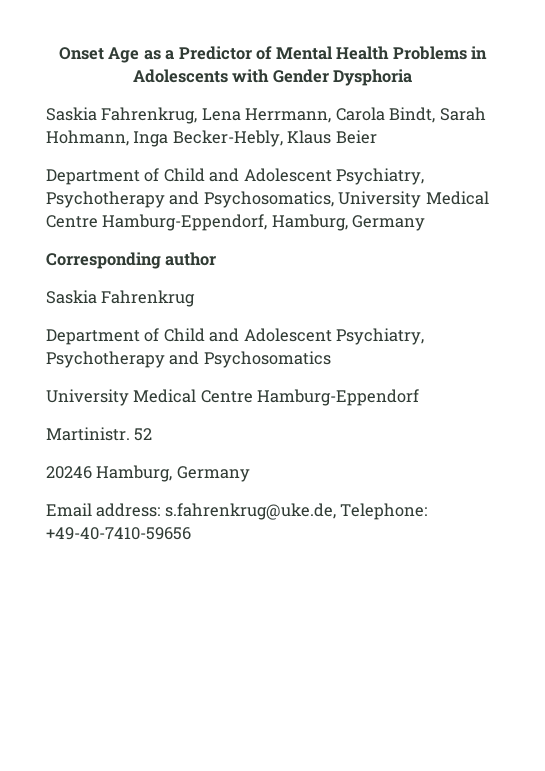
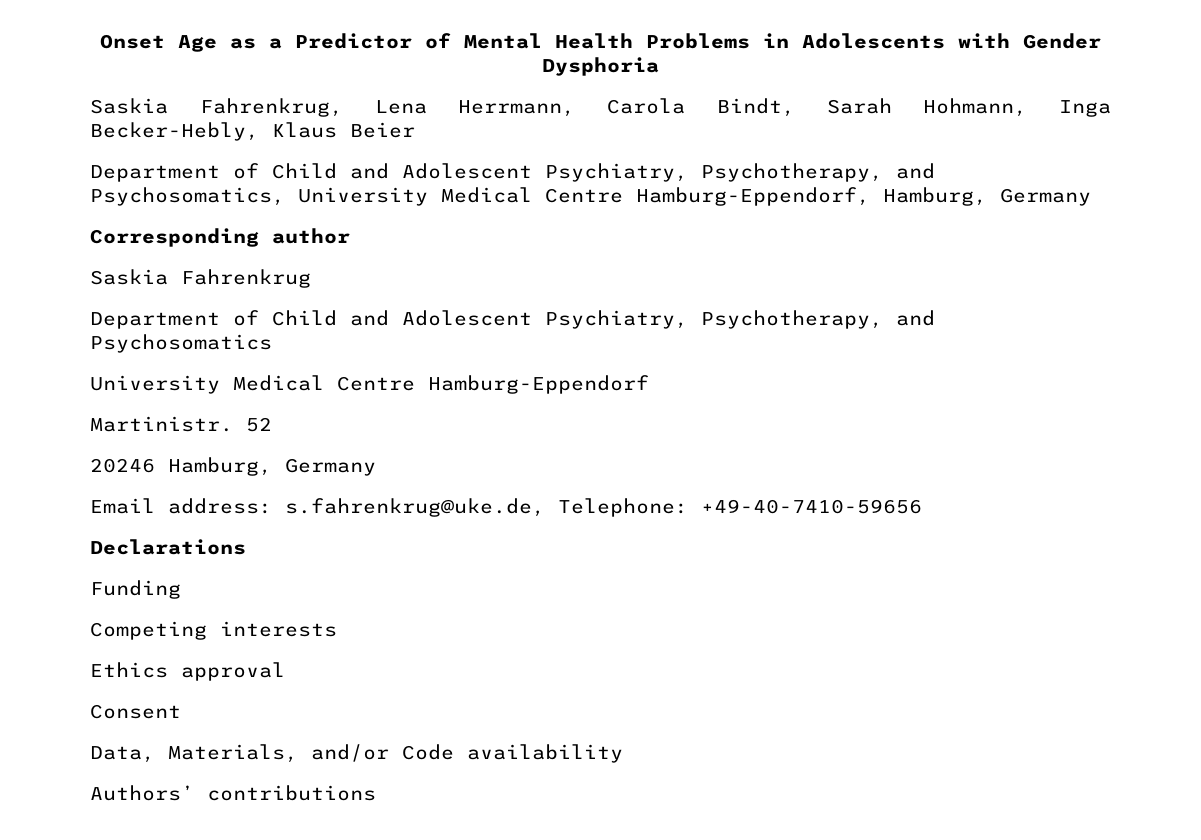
[46,191,165,208] Psychotherapy -> [701,163,883,182] Psychotherapy,
[46,351,165,368] Psychotherapy -> [701,310,883,329] Psychotherapy,
(191, 533) none -> [90,539,246,555] [90,580,181,599] [90,621,337,640] [90,662,285,681] [90,704,181,719] [90,744,623,763] [90,785,376,801] // Declarations // Funding // Competing interests // Ethics approval // Consent // Data, Materials, and/or Code availability // Authors’ contributions

